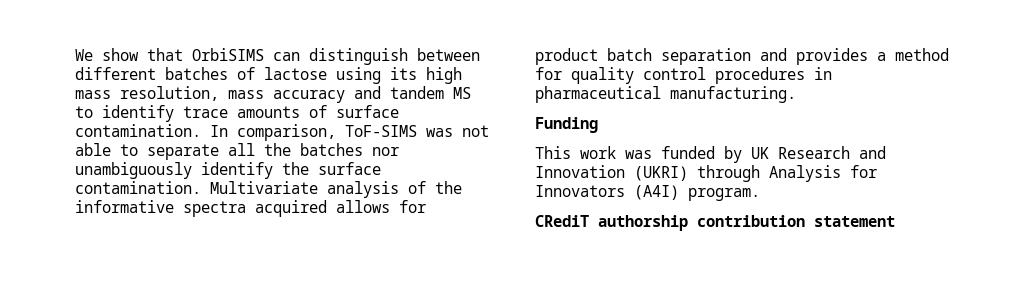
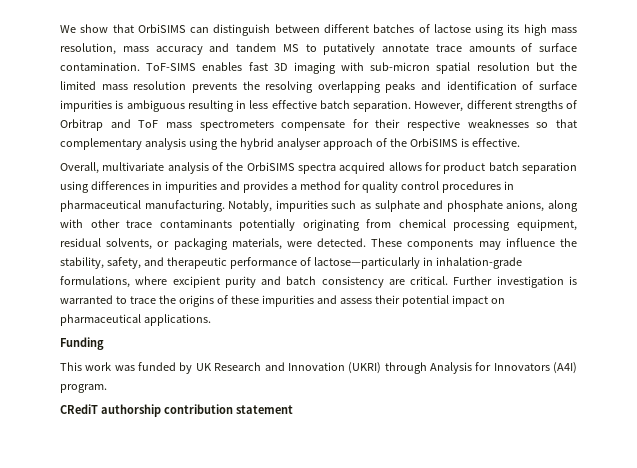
[102,105,174,122] identify -> [323,43,429,55] putatively annotate
[210,124,489,141] [75,143,399,160] [75,162,381,179] [75,181,318,194] In comparison, ToF-SIMS was not able to separate all the batches nor unambiguously identify the surface contamination. Multivariate -> [146,62,577,74] [60,81,577,93] [60,100,577,112] [60,119,577,131] [60,138,520,150] [60,162,165,174] ToF-SIMS enables fast 3D imaging with sub-micron spatial resolution but the limited mass resolution prevents the resolving overlapping peaks and identification of surface impurities is ambiguous resulting in less effective batch separation. However, different strengths of Orbitrap and ToF mass spectrometers compensate for their respective weaknesses so that complementary analysis using the hybrid analyser approach of the OrbiSIMS is effective. // Overall, multivariate
[75,200,174,213] informative -> [246,162,295,171] OrbiSIMS
(751, 56) none -> [60,181,217,193] using differences in impurities
(796, 94) none -> [228,200,579,212] [60,219,577,231] [60,238,577,250] [60,257,522,269] [60,276,577,288] [60,295,505,307] [60,314,211,326] Notably, impurities such as sulphate and phosphate anions, along with other trace contaminants potentially originating from chemical processing equipment, residual solvents, or packaging materials, were detected. These components may influence the stability, safety, and therapeutic performance of lactose—particularly in inhalation-grade formulations, where excipient purity and batch consistency are critical. Further investigation is warranted to trace the origins of these impurities and assess their potential impact on pharmaceutical applications.

